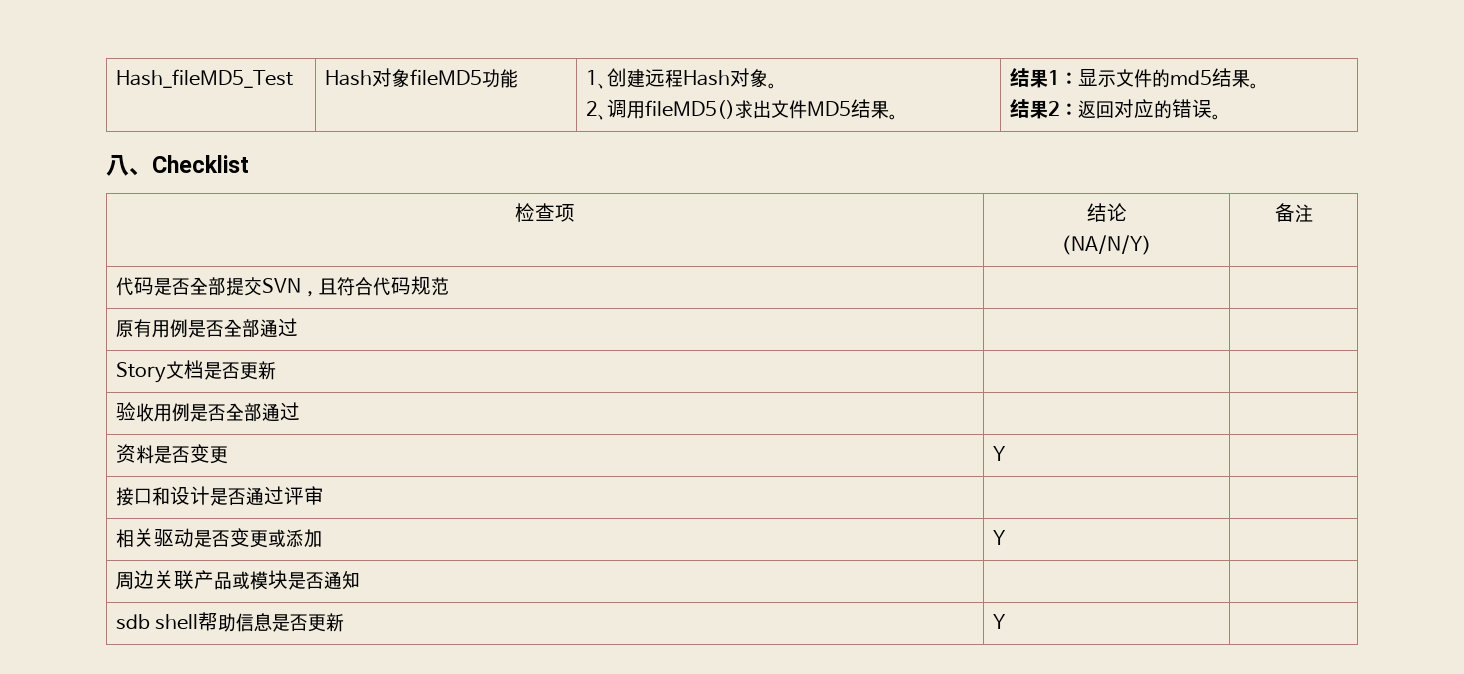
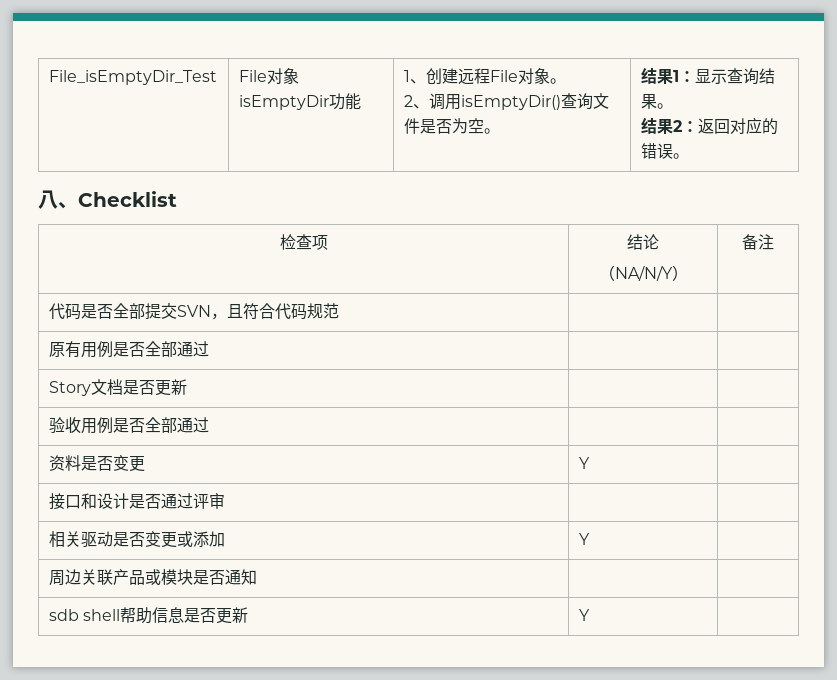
[116,69,294,88] [325,68,483,87] Hash_fileMD5_Test | Hash对象fileMD5 -> [48,70,217,85] [238,68,299,84] [238,95,329,110] File_isEmptyDir_Test | File对象isEmptyDir
[683,70,731,86] Hash -> [489,70,518,82] File
[645,99,890,119] fileMD5()求出文件MD5结果 -> [460,93,609,110] [403,118,484,134] isEmptyDir()查询文件是否为空
[1116,69,1213,88] 文件的md5 -> [726,68,759,85] 查询

